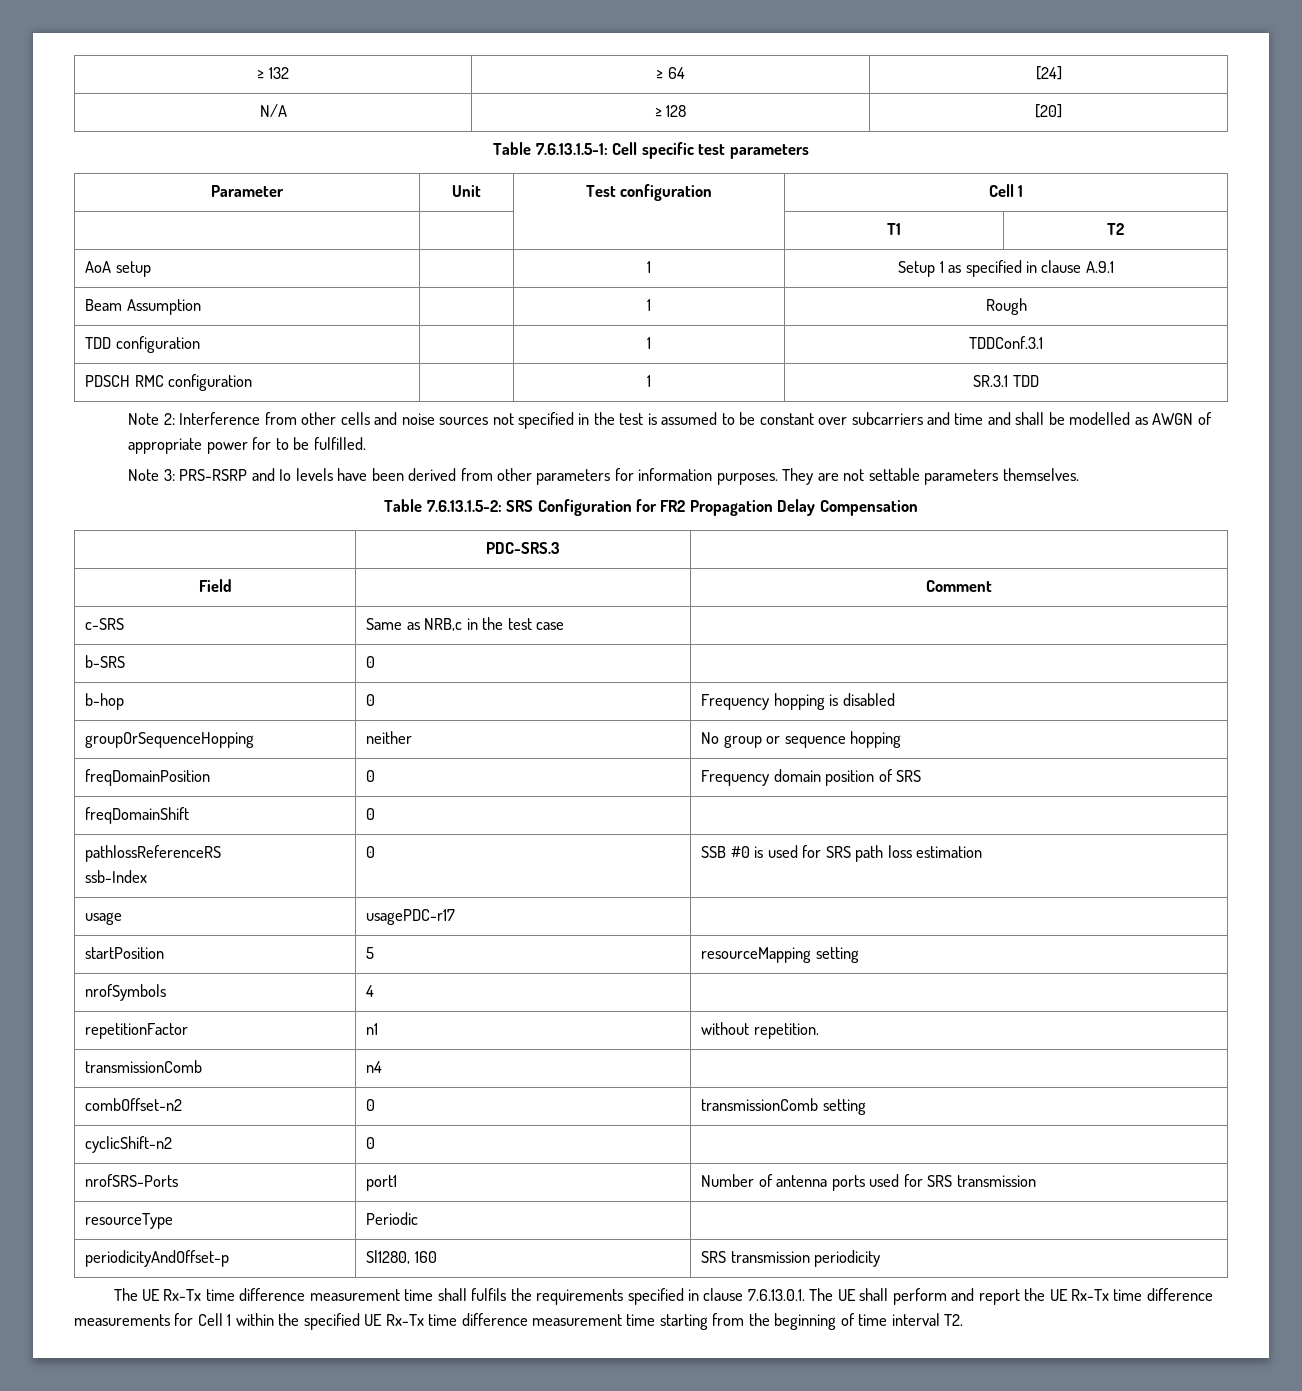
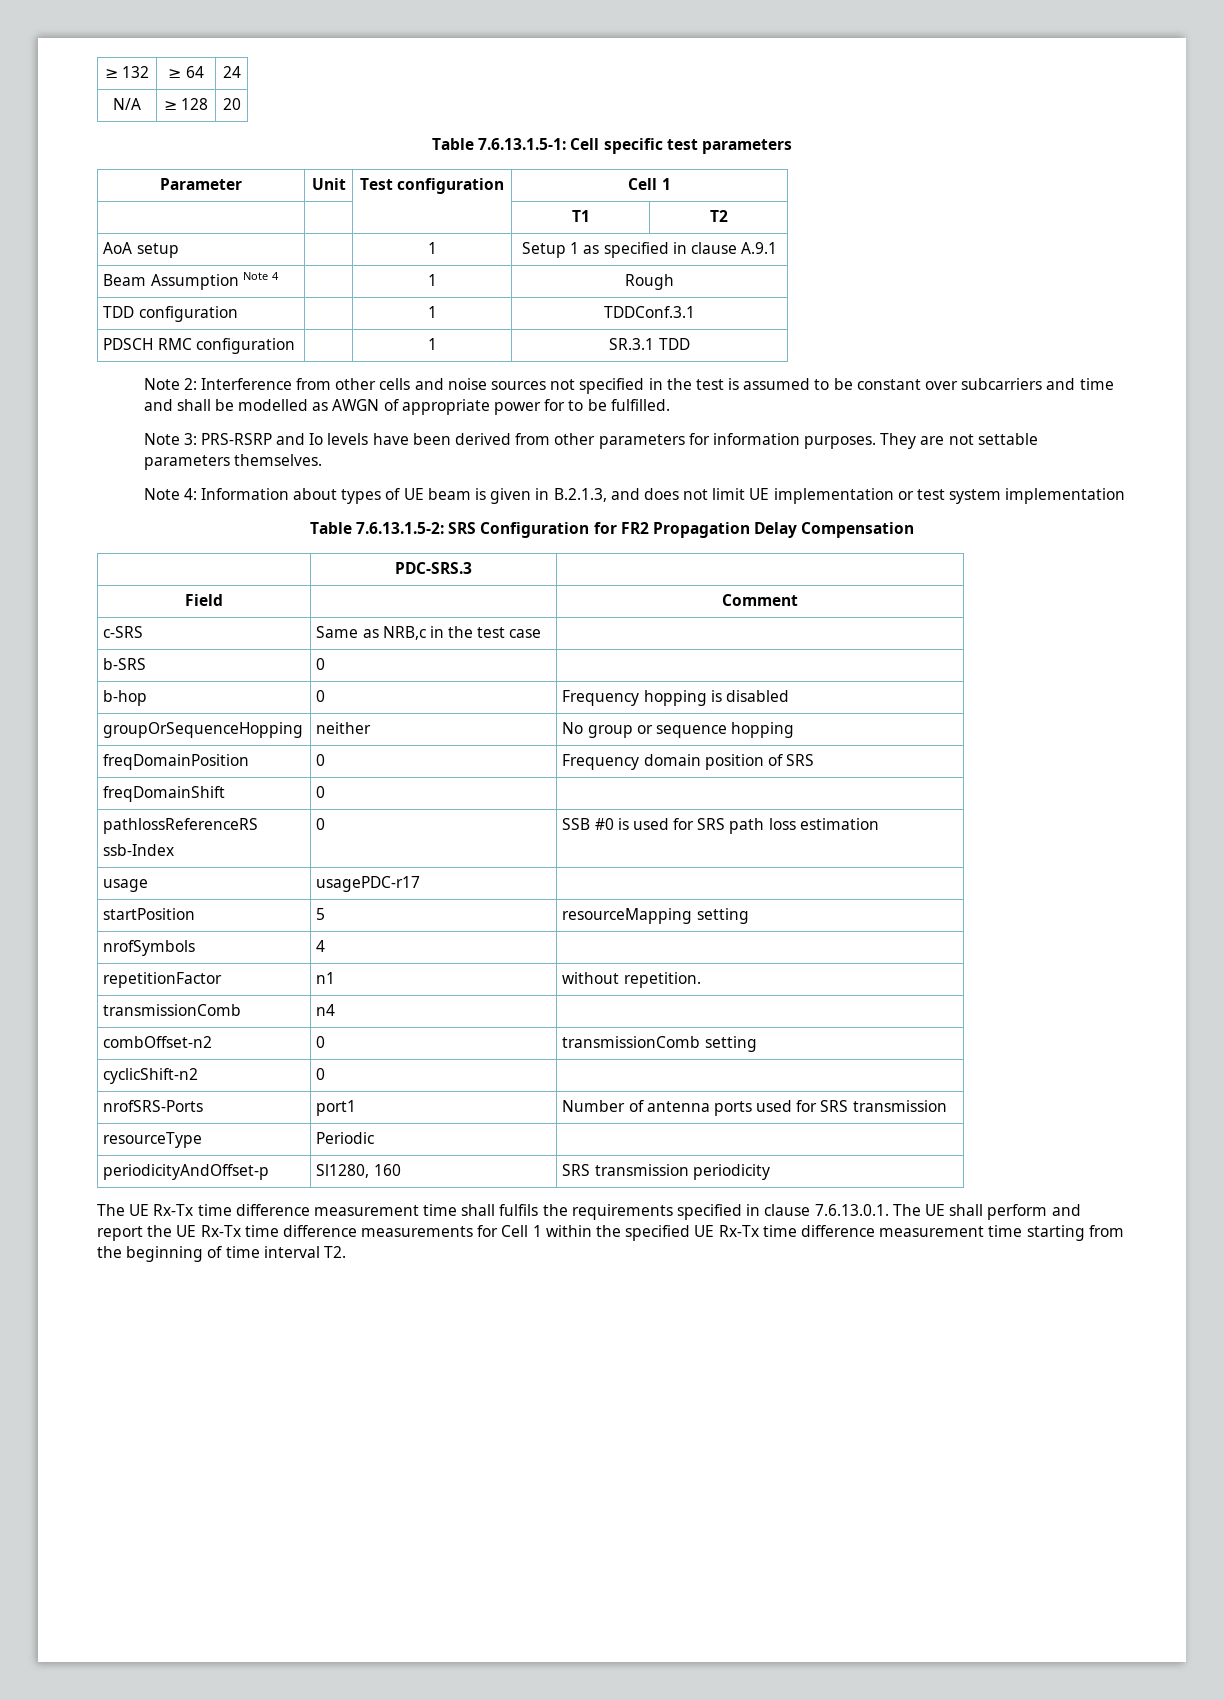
[1035,66,1062,80] [24] -> [222,66,241,78] 24
[1035,104,1062,118] [20] -> [222,98,241,110] 20
(201, 307) none -> [242,272,279,280] Note 4
(1079, 474) none -> [143,488,1126,504] // Note 4: Information about types of UE beam is given in B.2.1.3, and does not limit UE implementation or test system implementation

